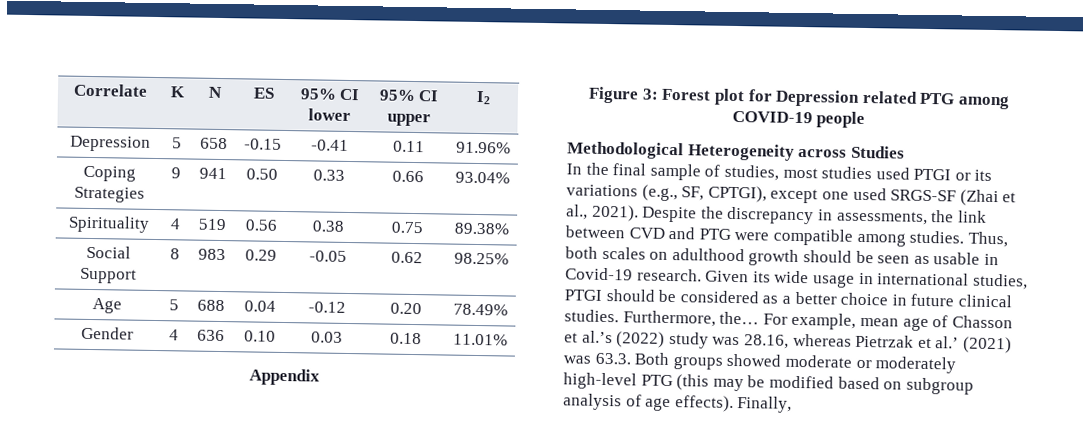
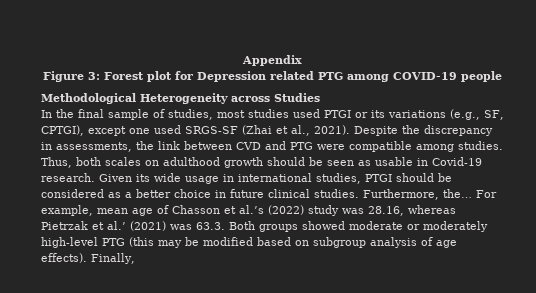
[73,83,148,97] [170,86,186,98] [207,86,223,99] [252,87,275,99] [299,88,361,101] [308,108,351,122] [378,89,440,102] [386,113,431,127] [476,90,491,105] [69,135,151,152] [172,137,182,149] [200,137,228,150] [244,138,282,150] [310,139,349,151] [392,140,425,153] [455,141,511,154] [82,165,136,182] [73,186,145,203] [171,167,181,179] [199,167,227,180] [246,168,278,180] [312,169,345,181] [391,170,424,183] [454,171,510,184] [67,215,150,233] [170,218,181,230] [198,218,227,231] [245,219,278,231] [311,220,345,232] [390,221,423,234] [453,222,509,235] [85,245,131,259] [79,267,137,284] [170,248,180,260] [198,248,226,261] [245,249,277,261] [308,250,347,262] [390,251,423,264] [453,252,509,265] [92,298,122,314] [169,299,179,311] [197,299,225,312] [244,300,276,312] [307,301,346,313] [389,302,422,315] [452,303,508,316] [80,326,134,340] [169,329,179,341] [197,329,225,342] [244,330,276,342] [310,331,343,343] [389,332,422,345] [452,333,508,346] Correlate | K | N | ES | 95% CI lower | 95% CI upper | I2 // Depression | 5 | 658 | -0.15 | -0.41 | 0.11 | 91.96% // Coping Strategies | 9 | 941 | 0.50 | 0.33 | 0.66 | 93.04% // Spirituality | 4 | 519 | 0.56 | 0.38 | 0.75 | 89.38% // Social Support | 8 | 983 | 0.29 | -0.05 | 0.62 | 98.25% // Age | 5 | 688 | 0.04 | -0.12 | 0.20 | 78.49% // Gender | 4 | 636 | 0.10 | 0.03 | 0.18 | 11.01% // -> (242, 60) none

